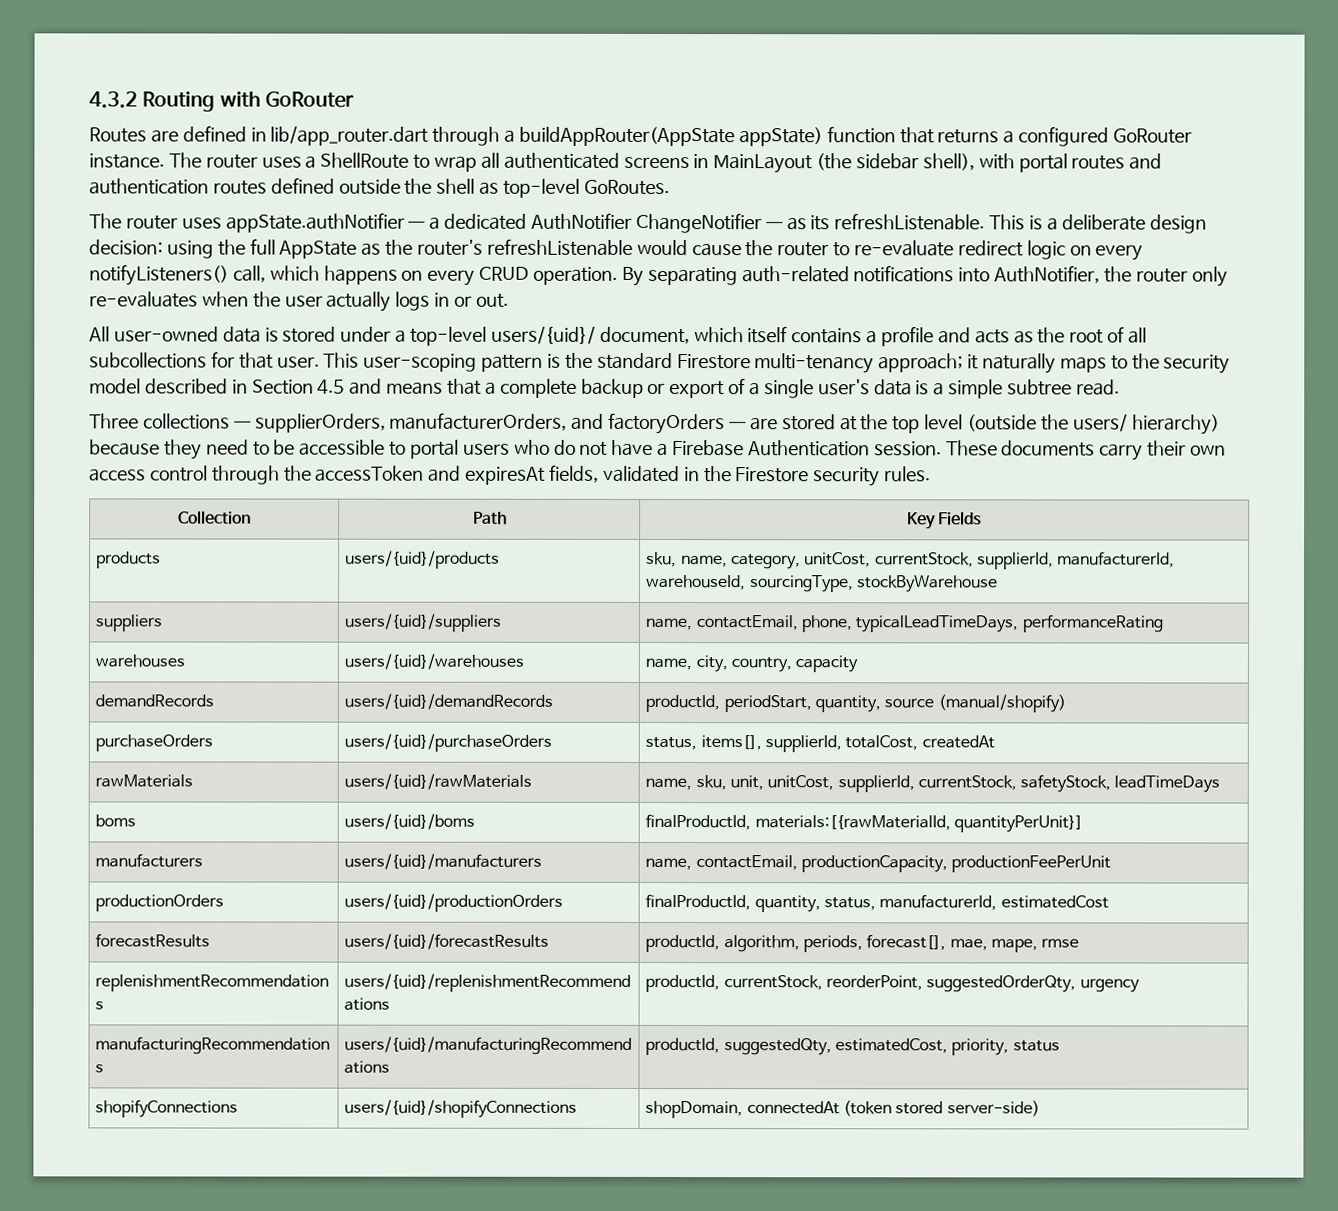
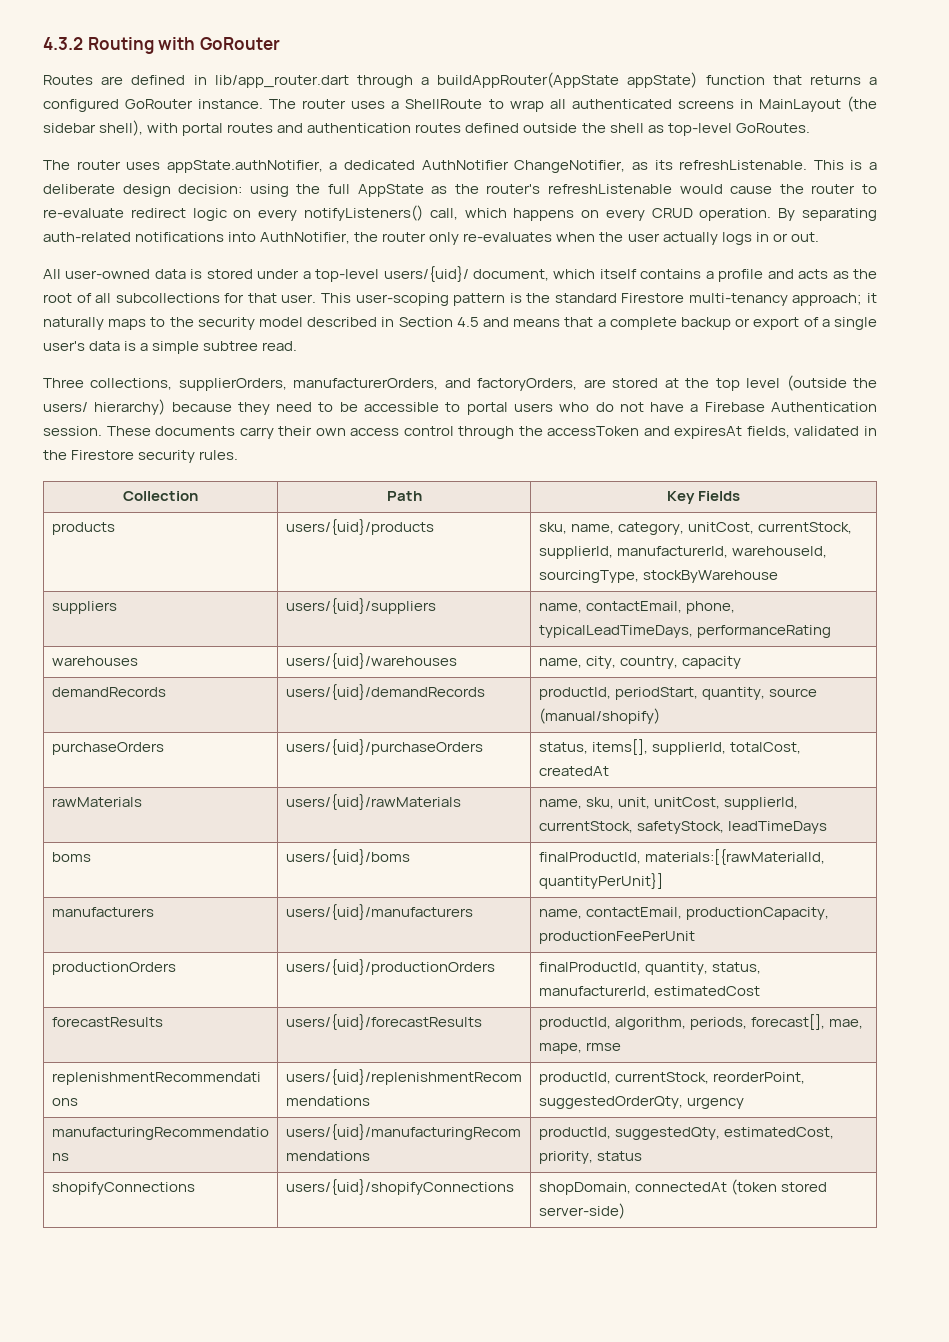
[225,212,427,233] appState.authNotifier — -> [166,160,323,173] appState.authNotifier,
[635,212,784,234] ChangeNotifier — -> [514,160,626,173] ChangeNotifier,
[142,413,252,430] collections — -> [90,378,173,390] collections,
[608,412,747,435] factoryOrders — -> [477,378,578,391] factoryOrders,

